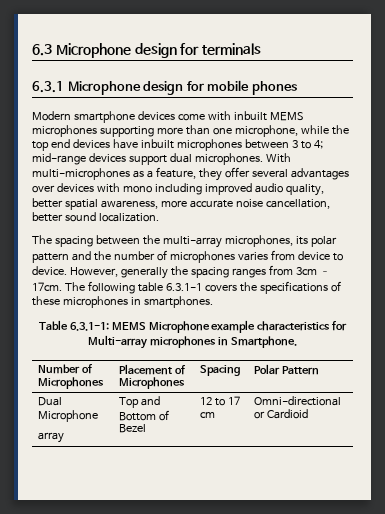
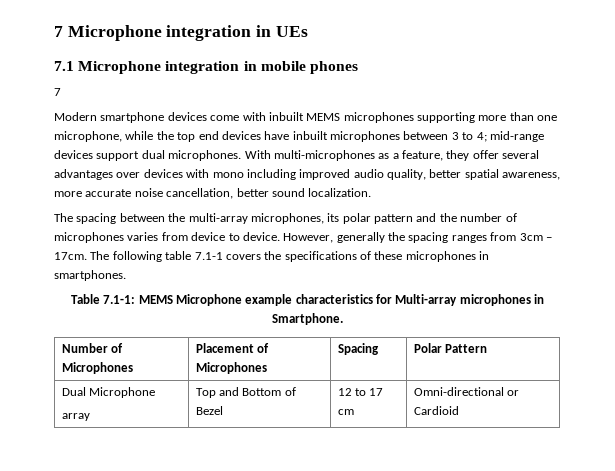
[32,43,262,58] [32,81,204,95] 6.3 Microphone design for terminals // 6.3.1 Microphone design for -> [54,25,308,41] [54,61,257,74] 7 Microphone integration in UEs // 7.1 Microphone integration in
(297, 88) none -> [54,88,61,96] // 7
[165,283,202,291] 6.3.1-1 -> [194,252,223,260] 7.1-1
[69,322,109,331] 6.3.1-1: -> [103,295,136,304] 7.1-1:

